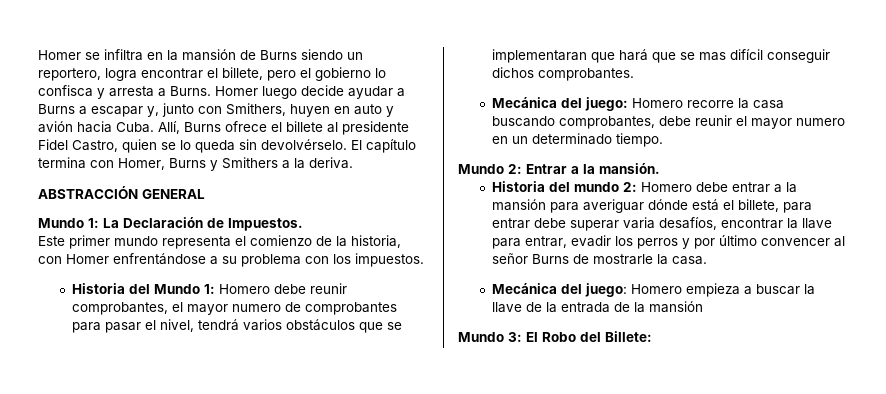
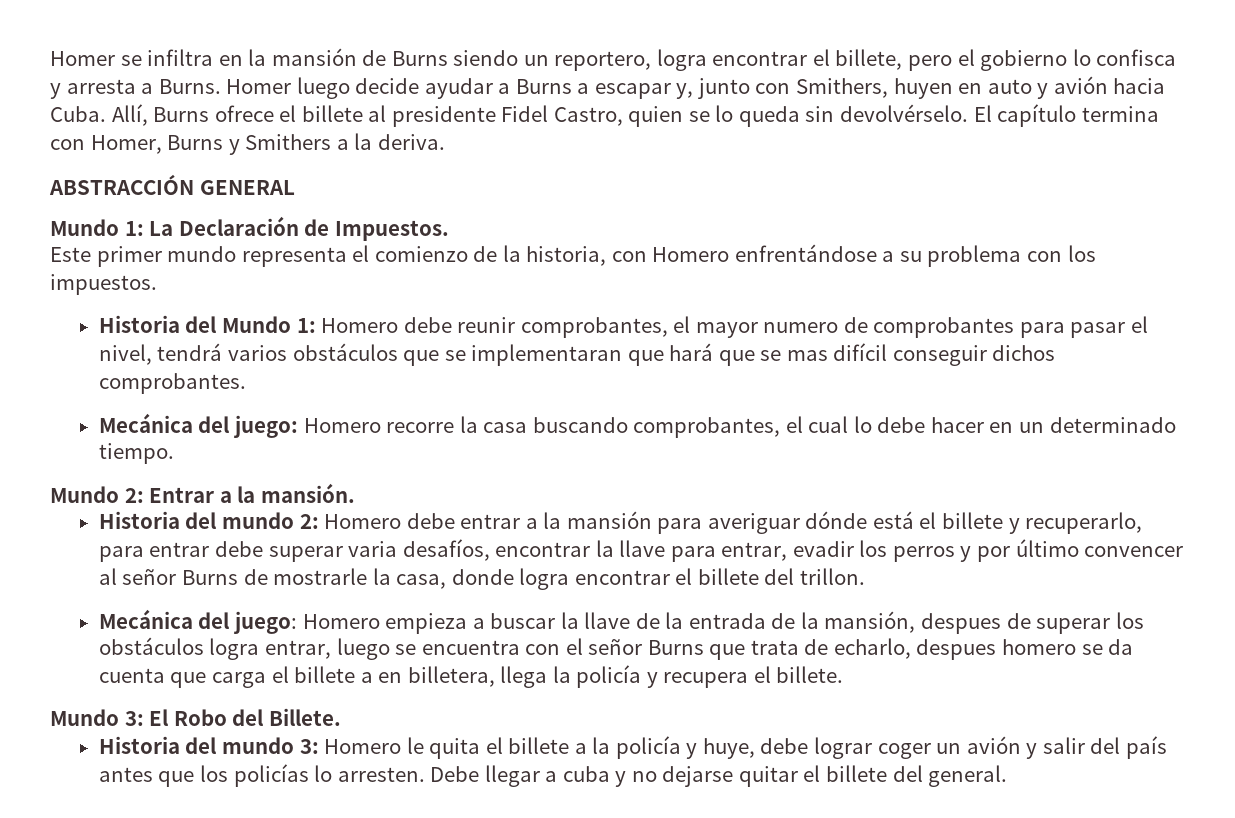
[66,254,109,264] Homer -> [652,247,730,262] Homero
[659,115,846,129] debe reunir el mayor numero -> [785,416,984,433] el cual lo debe hacer
[738,199,780,212] billete, -> [941,512,1143,534] billete y recuperarlo,
[672,256,708,265] casa. -> [396,568,865,590] casa, donde logra encontrar el billete del trillon.
[649,301,704,313] mansión -> [824,611,1144,634] [98,637,1134,660] [98,665,844,688] mansión, despues de superar los obstáculos logra entrar, luego se encuentra con el señor Burns que trata de echarlo, despues homero se da cuenta que carga el billete a en billetera, llega la policía y recupera el billete.
[605,331,652,342] Billete: -> [268,708,341,726] [98,736,1167,759] [98,764,1008,787] Billete. // Historia del mundo 3: Homero le quita el billete a la policía y huye, debe lograr coger un avión y salir del país antes que los policías lo arresten. Debe llegar a cuba y no dejarse quitar el billete del general.

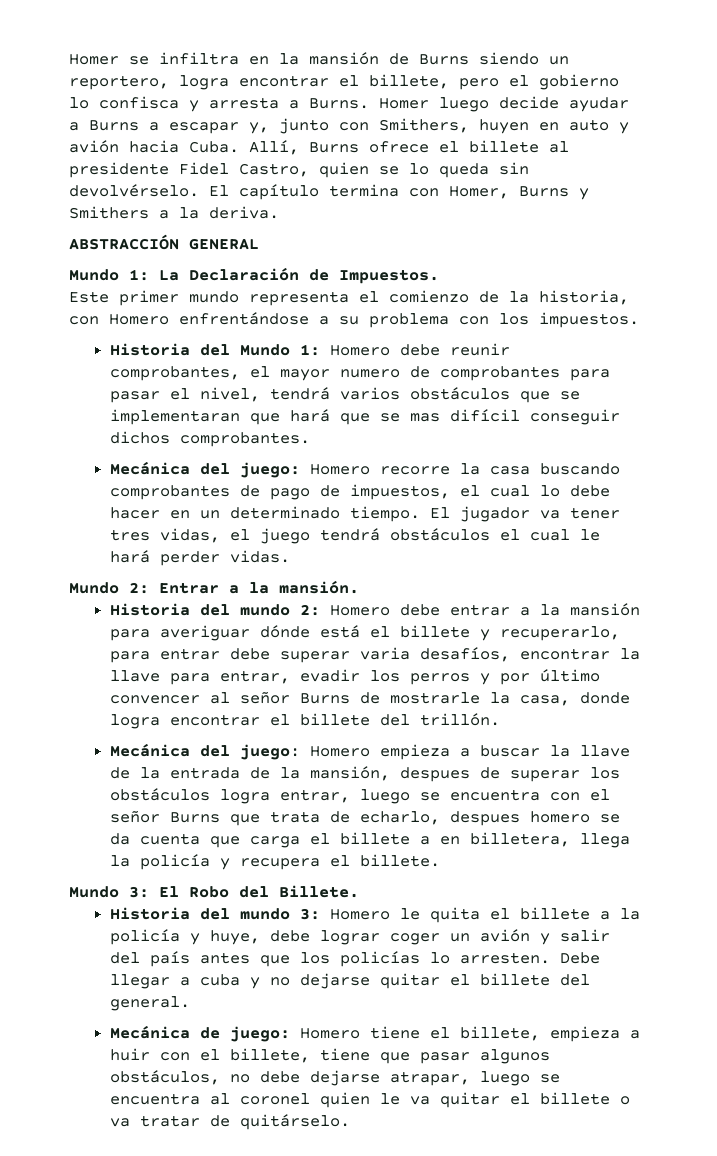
[633,417,781,438] comprobantes, -> [110,484,451,500] comprobantes de pago de impuestos,
(174, 453) none -> [430,506,621,522] [110,528,601,544] [110,550,291,566] El jugador va tener tres vidas, el juego tendrá obstáculos el cual le hará perder vidas.
[799,568,865,585] trillon. -> [420,713,501,726] trillón.
(1008, 776) none -> [110,1025,641,1042] [110,1048,551,1064] [110,1070,561,1086] [110,1092,631,1108] [110,1114,351,1130] // Mecánica de juego: Homero tiene el billete, empieza a huir con el billete, tiene que pasar algunos obstáculos, no debe dejarse atrapar, luego se encuentra al coronel quien le va quitar el billete o va tratar de quitárselo.

